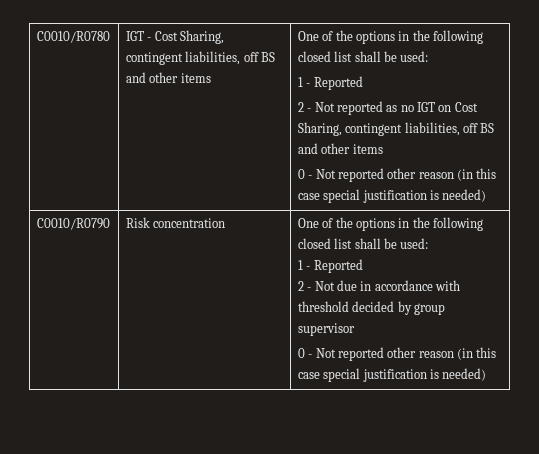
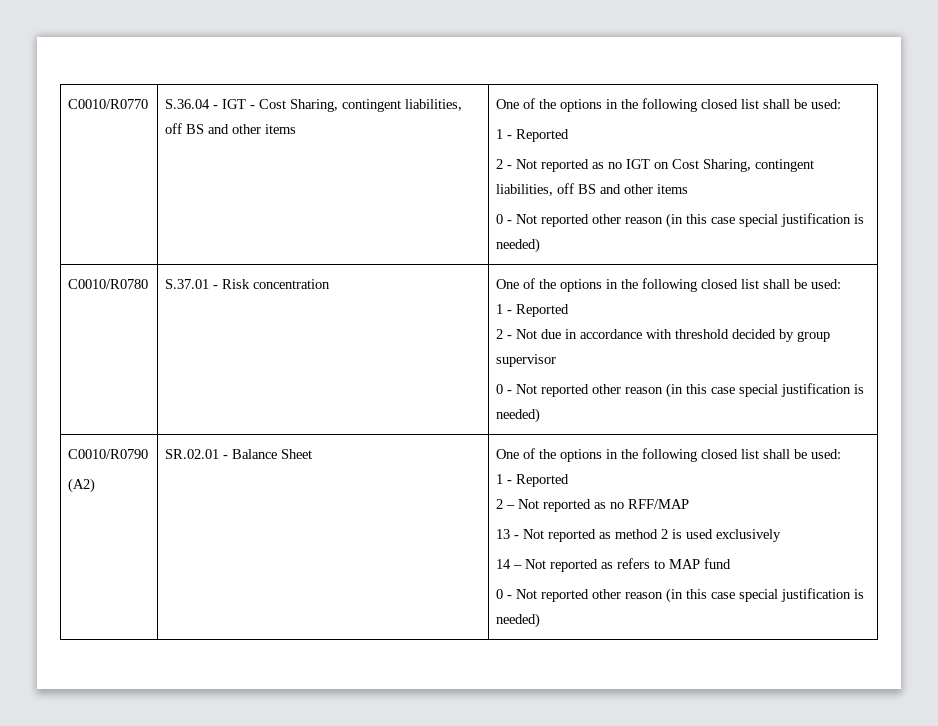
[36,31,110,43] C0010/R0780 | -> [68,99,149,109] [165,99,219,109] C0010/R0770 | S.36.04 -
[36,218,110,230] C0010/R0790 | -> [68,279,149,289] [165,279,219,289] C0010/R0780 | S.37.01 -
(487, 374) none -> [68,449,149,459] [68,478,96,493] [165,449,313,459] [496,448,842,462] [496,474,570,487] [496,499,690,512] [496,529,782,542] [496,558,732,572] [496,588,865,603] [496,613,541,628] // C0010/R0790 // (A2) | SR.02.01 - Balance Sheet | One of the options in the following closed list shall be used: // 1 - Reported // 2 – Not reported as no RFF/MAP // 13 - Not reported as method 2 is used exclusively // 14 – Not reported as refers to MAP fund // 0 - Not reported other reason (in this case special justification is needed)

